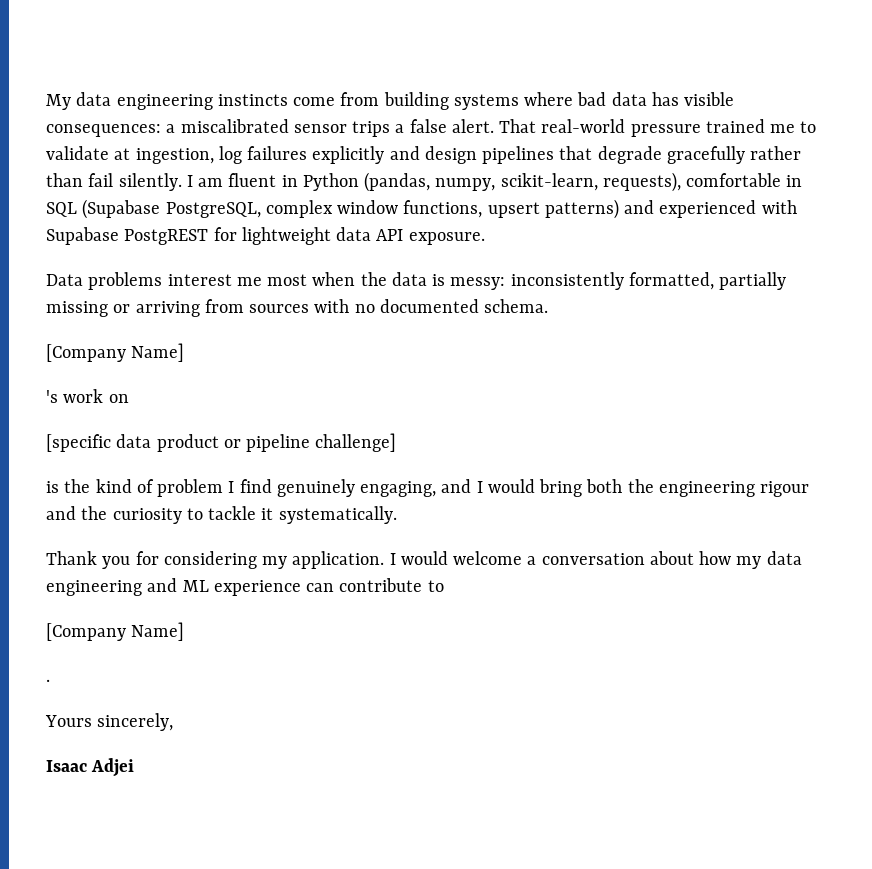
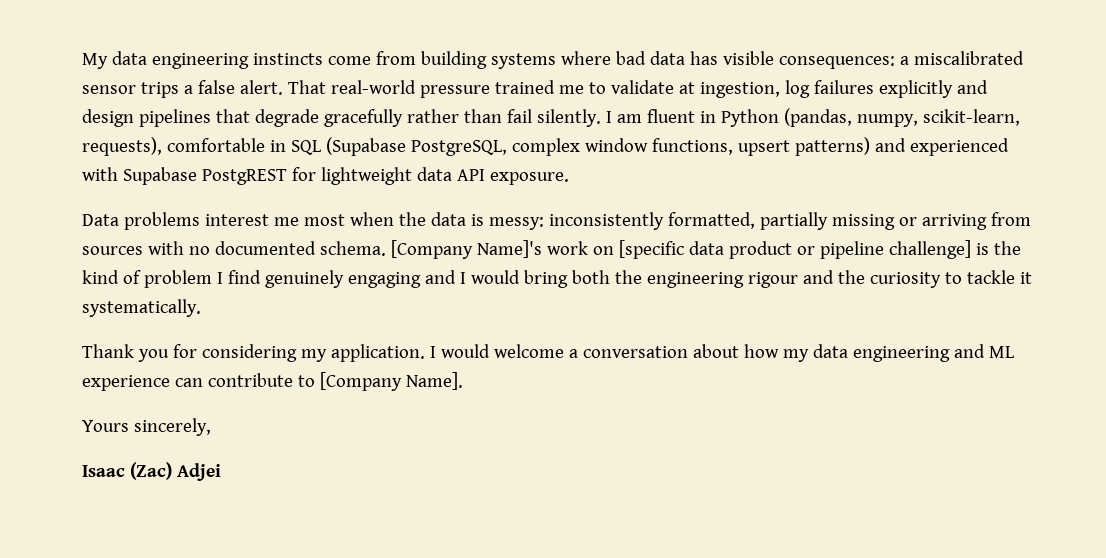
[46,343,185,362] [46,390,58,403] // [Company Name] // 's -> [390,240,542,259] [Company Name]'s
(129, 398) // -> (614, 250) none
(397, 442) // -> (971, 249) none
[360,481,437,497] engaging, -> [347,272,421,288] engaging
[46,622,185,641] [46,679,50,682] // [Company Name] // . -> [319,372,463,391] [Company Name].
(87, 766) none -> [129,462,172,480] (Zac)

